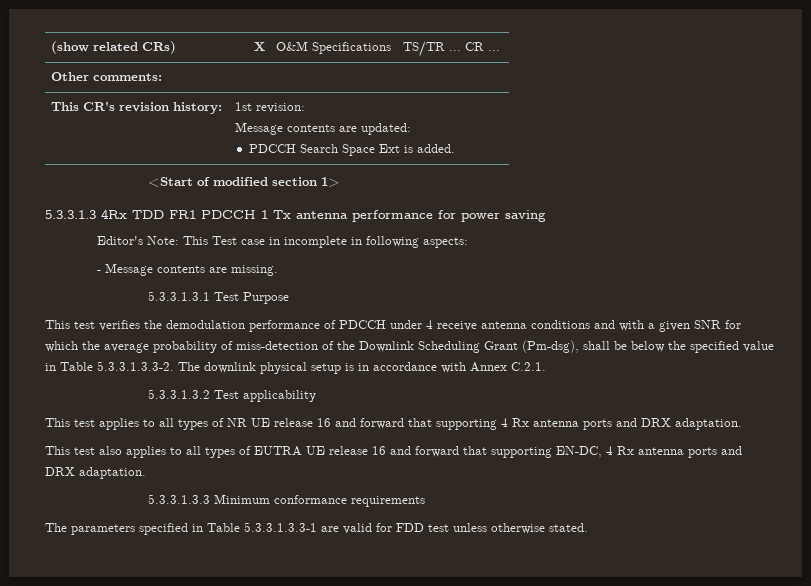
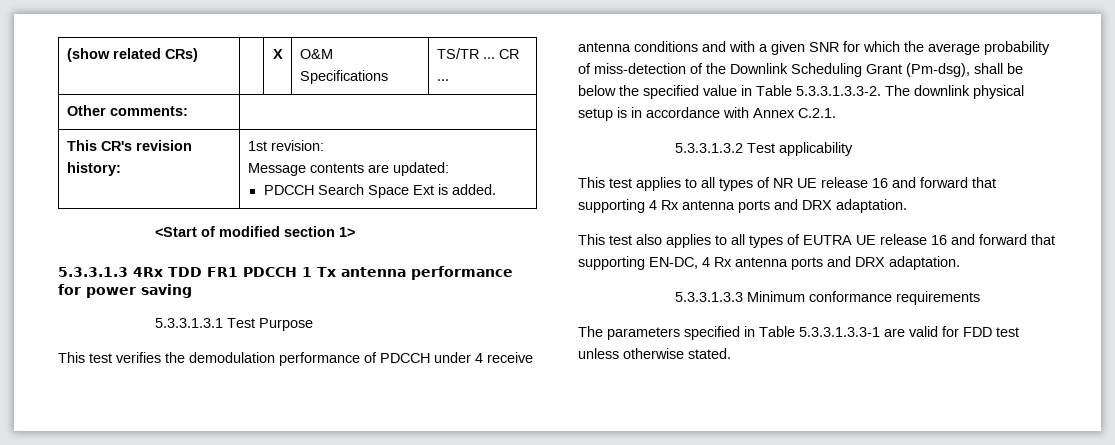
[96,236,468,248] [96,263,278,276] // Editor's Note: This Test case in incomplete in following aspects: // - Message contents are missing. -> (192, 291) none

